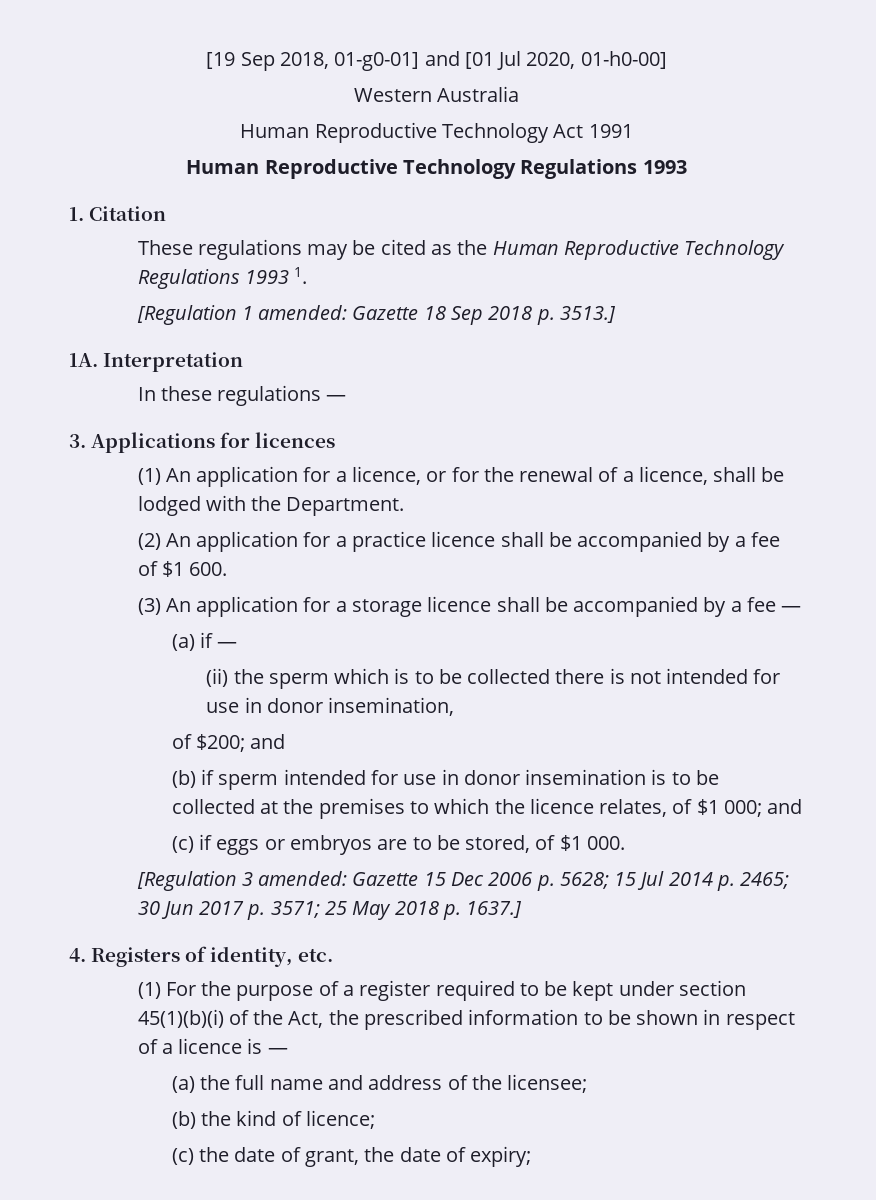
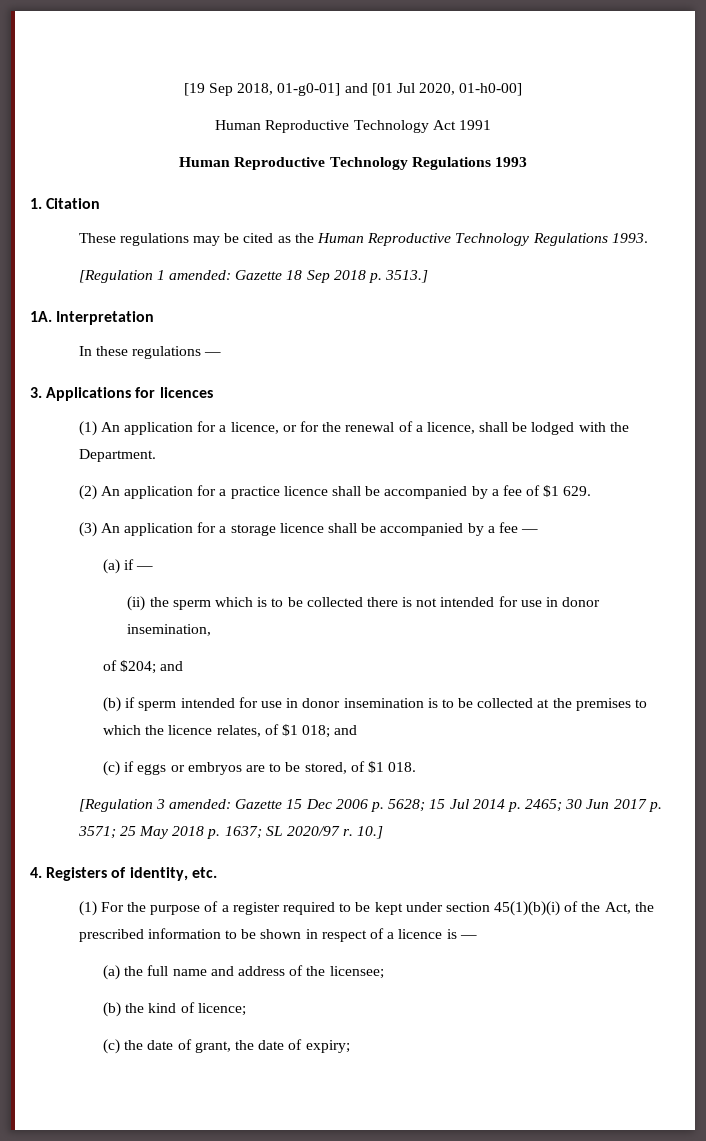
[353,86,520,102] // Western Australia -> (523, 89) none
[244,267,308,284] 1993 1. -> [611,233,648,243] 1993.
[189,562,228,576] 600. -> [563,486,592,496] 629.
[196,734,246,752] $200; -> [120,660,157,674] $204;
[723,800,762,817] 000; -> [302,725,331,738] 018;
[586,836,625,850] 000. -> [388,762,417,772] 018.
[466,901,523,918] 1637.] -> [224,826,384,839] 1637; SL 2020/97 r. 10.]

